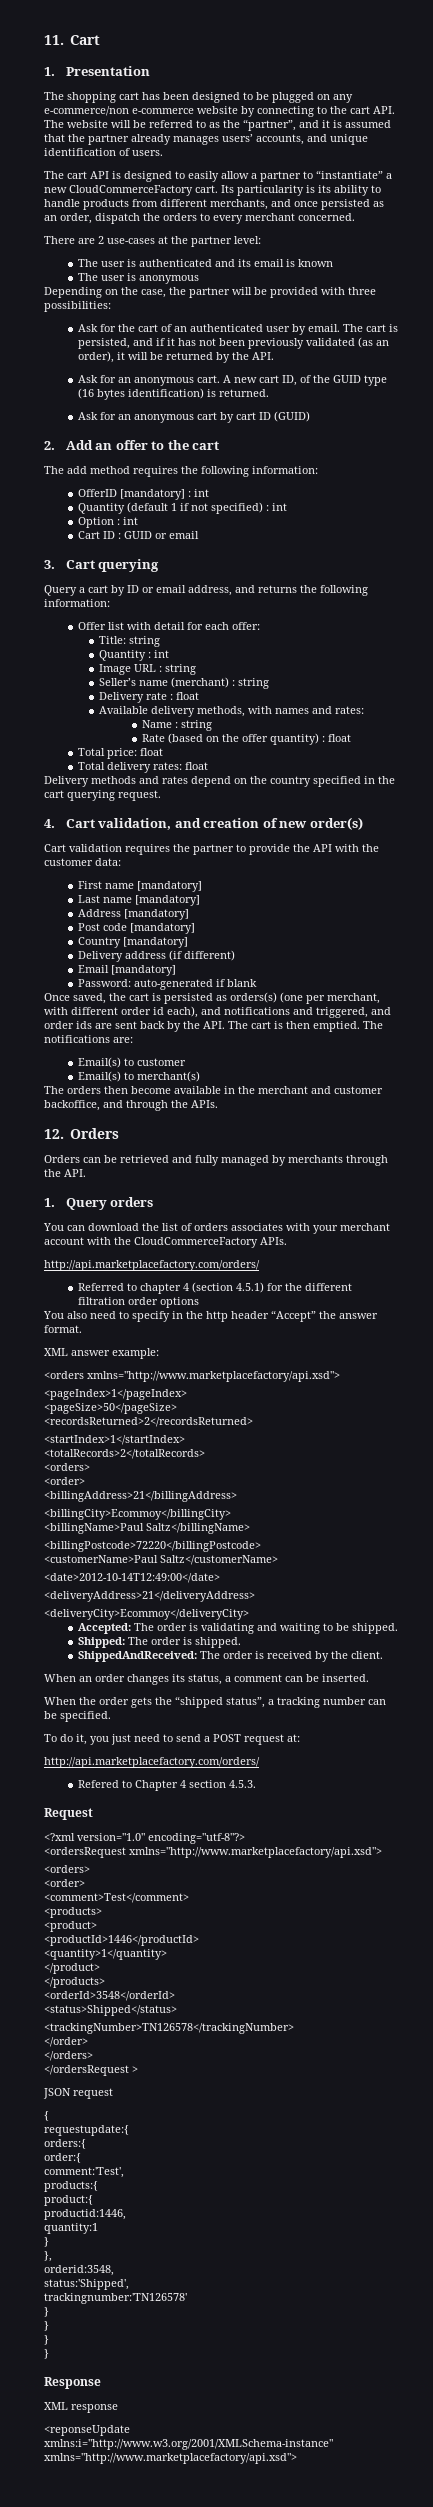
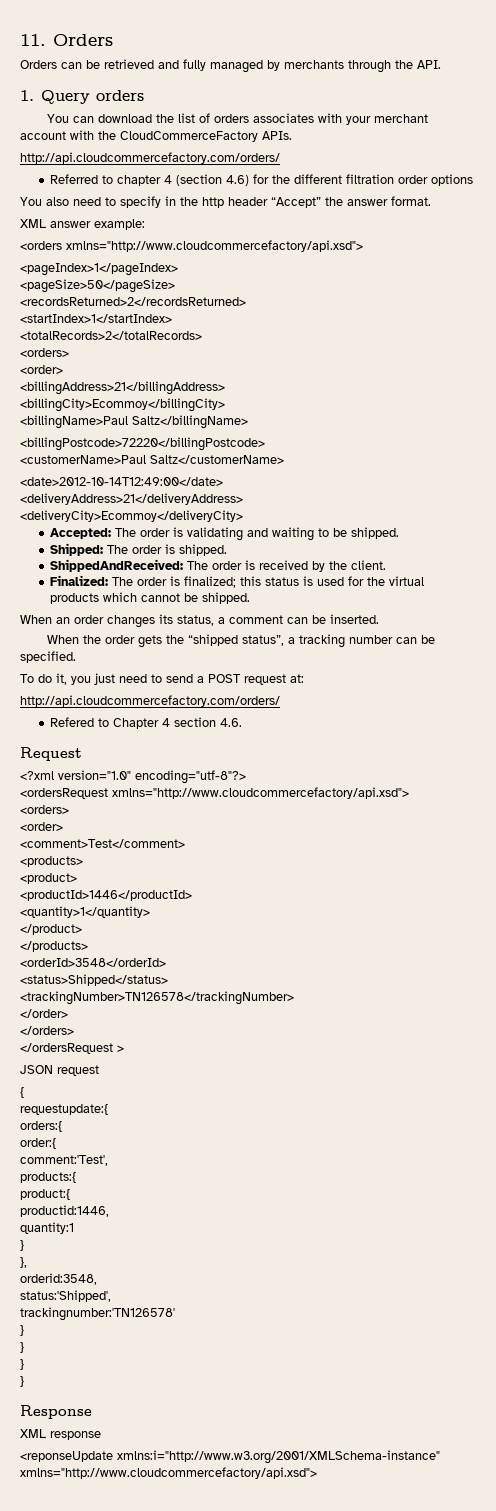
[69,35,100,45] [44,66,150,76] [44,92,353,103] [44,106,395,117] [44,119,391,131] [44,134,368,145] [44,148,163,156] [44,170,392,182] [44,185,381,196] [44,199,384,210] [44,213,355,224] [44,236,261,247] [77,259,333,267] [77,273,199,284] [44,287,376,298] [44,301,111,312] [77,324,398,335] [77,337,389,349] [77,351,274,363] [77,375,387,386] [77,388,269,400] [77,411,310,423] [44,440,220,450] [44,466,318,477] [77,489,209,500] [77,502,287,514] [77,517,138,528] [77,531,199,539] [44,559,160,572] [44,585,368,596] [44,599,110,607] [77,622,260,630] [99,636,161,647] [99,650,170,661] [99,664,197,675] [99,677,270,689] [99,692,200,703] [99,706,365,717] [142,720,213,731] [142,733,352,745] [77,748,163,759] [77,762,208,773] [44,776,395,787] [44,790,161,801] [44,817,363,830] [44,844,379,855] [44,858,121,866] [77,881,202,892] [77,895,200,906] [77,909,189,920] [77,923,195,934] [77,937,188,948] [77,950,235,962] [77,965,176,976] [77,979,257,990] [44,992,380,1004] [44,1006,391,1018] [44,1021,383,1032] [44,1035,133,1043] [77,1057,186,1068] [77,1071,200,1082] [44,1086,383,1094] [44,1100,218,1111] [44,1129,64,1139] Cart // 1. Presentation // The shopping cart has been designed to be plugged on any e-commerce/non e-commerce website by connecting to the cart API. The website will be referred to as the “partner”, and it is assumed that the partner already manages users’ accounts, and unique identification of users. // The cart API is designed to easily allow a partner to “instantiate” a new CloudCommerceFactory cart. Its particularity is its ability to handle products from different merchants, and once persisted as an order, dispatch the orders to every merchant concerned. // There are 2 use-cases at the partner level: // The user is authenticated and its email is known // The user is anonymous // Depending on the case, the partner will be provided with three possibilities: // Ask for the cart of an authenticated user by email. The cart is persisted, and if it has not been previously validated (as an order), it will be returned by the API. // Ask for an anonymous cart. A new cart ID, of the GUID type (16 bytes identification) is returned. // Ask for an anonymous cart by cart ID (GUID) // 2. Add an offer to the cart // The add method requires the following information: // OfferID [mandatory] : int // Quantity (default 1 if not specified) : int // Option : int // Cart ID : GUID or email // 3. Cart querying // Query a cart by ID or email address, and returns the following information: // Offer list with detail for each offer: // Title: string // Quantity : int // Image URL : string // Seller’s name (merchant) : string // Delivery rate : float // Available delivery methods, with names and rates: // Name : string // Rate (based on the offer quantity) : float // Total price: float // Total delivery rates: float // Delivery methods and rates depend on the country specified in the cart querying request. // 4. Cart validation, and creation of new order(s) // Cart validation requires the partner to provide the API with the customer data: // First name [mandatory] // Last name [mandatory] // Address [mandatory] // Post code [mandatory] // Country [mandatory] // Delivery address (if different) // Email [mandatory] // Password: auto-generated if blank // Once saved, the cart is persisted as orders(s) (one per merchant, with different order id each), and notifications and triggered, and order ids are sent back by the API. The cart is then emptied. The notifications are: // Email(s) to customer // Email(s) to merchant(s) // The orders then become available in the merchant and customer backoffice, and through the APIs. // 12. -> (46, 40) none
[44,1260,260,1271] http://api.marketplacefactory.com/orders/ -> [20,152,280,164] http://api.cloudcommercefactory.com/orders/
[235,1282,264,1293] 4.5.1) -> [226,175,250,186] 4.6)
[87,1371,340,1382] xmlns="http://www.marketplacefactory/api.xsd"> -> [66,240,363,252] xmlns="http://www.cloudcommercefactory/api.xsd">
(383, 1655) none -> [50,575,425,588] [50,592,251,604] // Finalized: The order is finalized; this status is used for the virtual products which cannot be shipped.
[44,1757,260,1768] http://api.marketplacefactory.com/orders/ -> [20,695,280,707] http://api.cloudcommercefactory.com/orders/
[228,1780,256,1788] 4.5.3. -> [220,718,243,727] 4.6.
[129,1847,382,1858] xmlns="http://www.marketplacefactory/api.xsd"> -> [112,787,409,799] xmlns="http://www.cloudcommercefactory/api.xsd">
[44,2453,297,2464] xmlns="http://www.marketplacefactory/api.xsd"> -> [20,1467,317,1479] xmlns="http://www.cloudcommercefactory/api.xsd">

